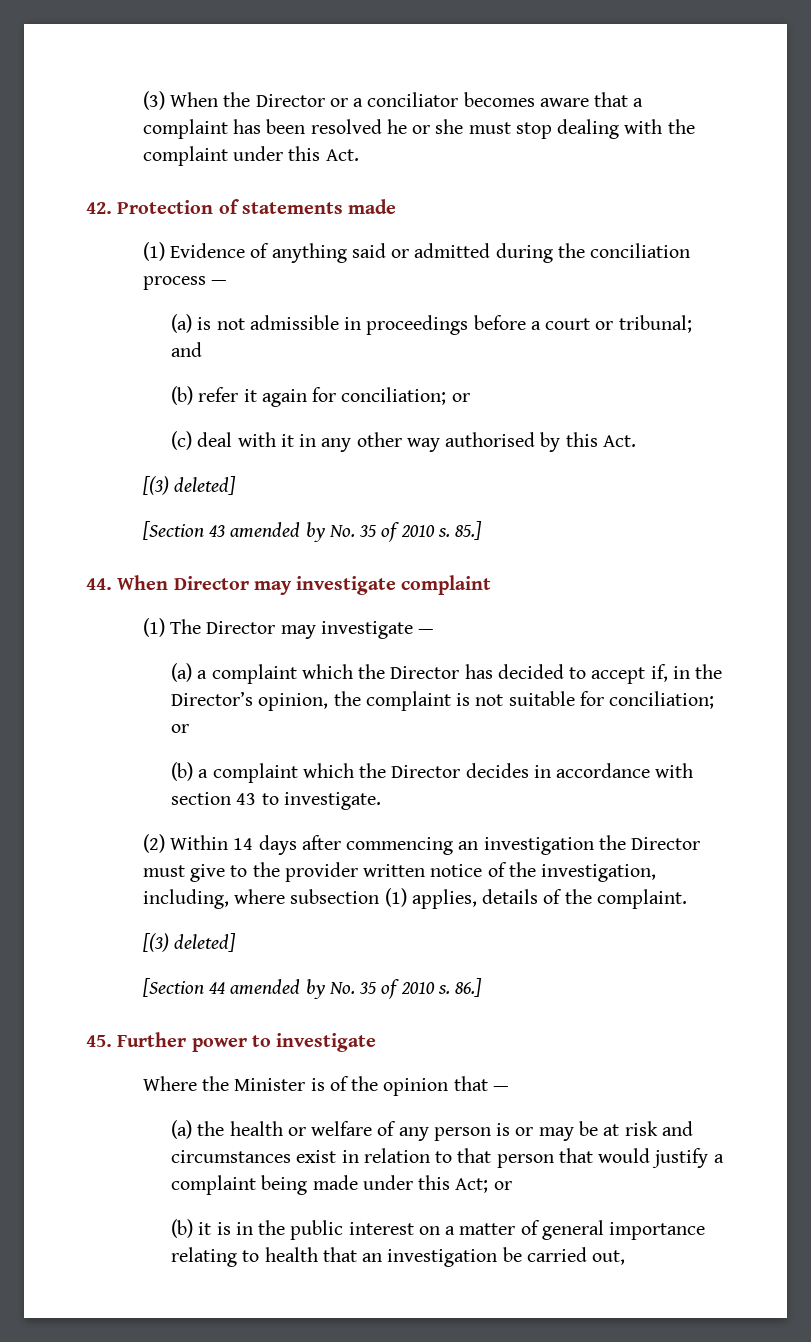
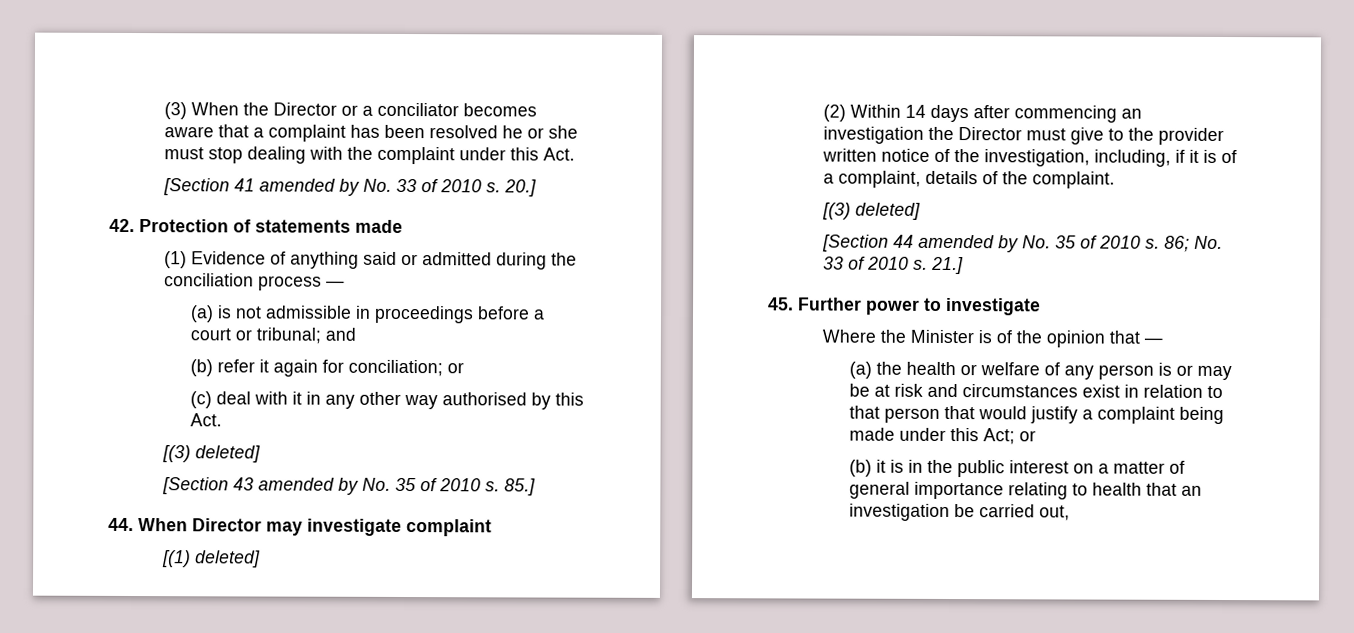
(359, 155) none -> [162,178,537,197] // [Section 41 amended by No. 33 of 2010 s. 20.]
[142,618,435,639] [171,663,723,684] [171,691,715,711] [171,724,190,733] [171,762,694,783] [171,792,381,810] (1) The Director may investigate — // (a) a complaint which the Director has decided to accept if, in the Director’s opinion, the complaint is not suitable for conciliation; or // (b) a complaint which the Director decides in accordance with section 43 to investigate. -> [161,550,261,568] [(1) deleted]
[233,888,477,909] where subsection (1) applies, -> [1174,149,1237,164] [822,170,921,188] if it is of a complaint,
[455,978,483,997] 86.] -> [1163,235,1223,252] [822,256,964,275] 86; No. 33 of 2010 s. 21.]

